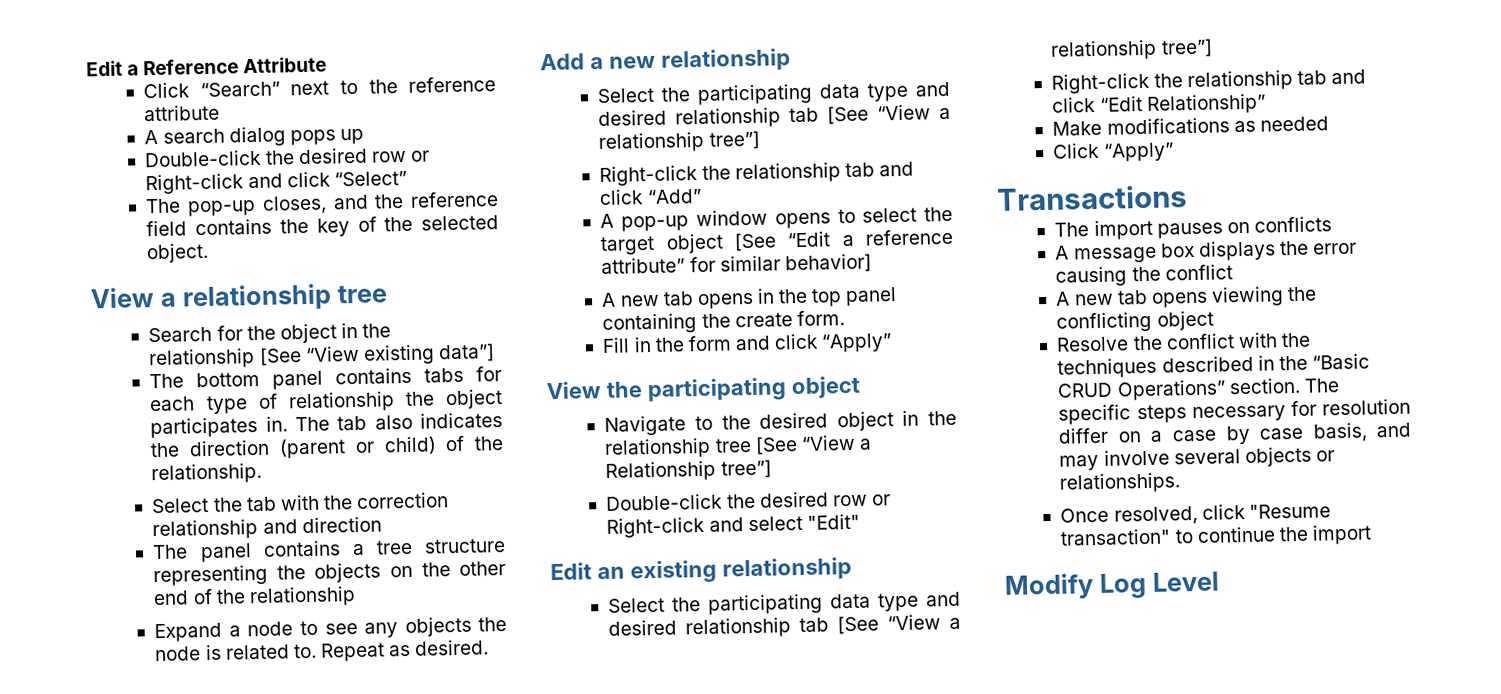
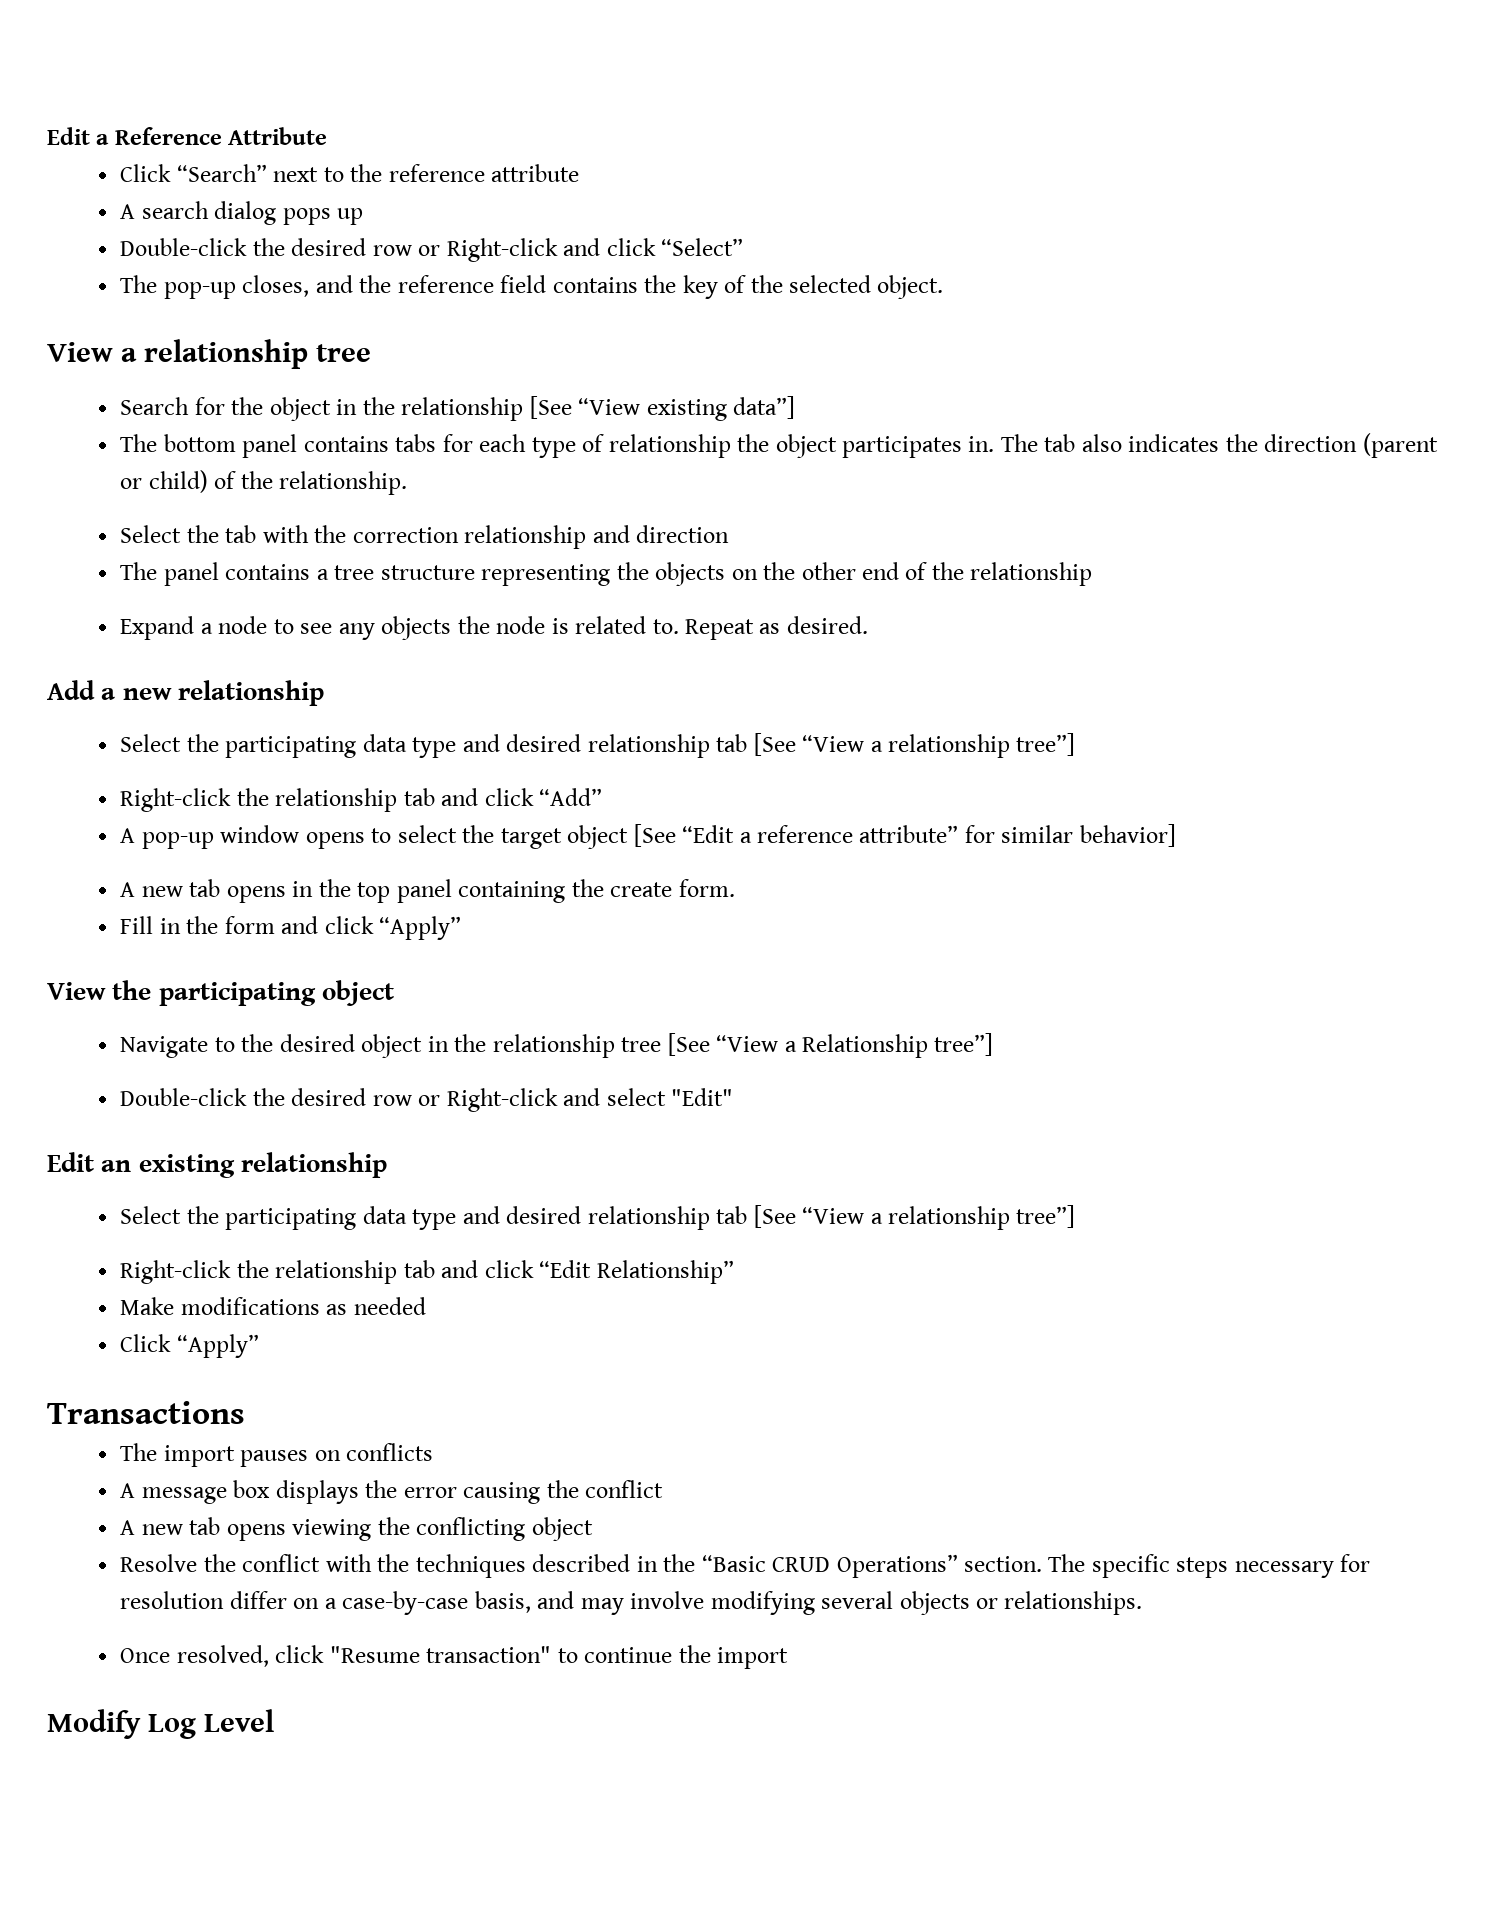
[1171,425,1303,445] case by case -> [342,1591,469,1615] case-by-case
(1170, 457) none -> [710,1591,815,1615] modifying

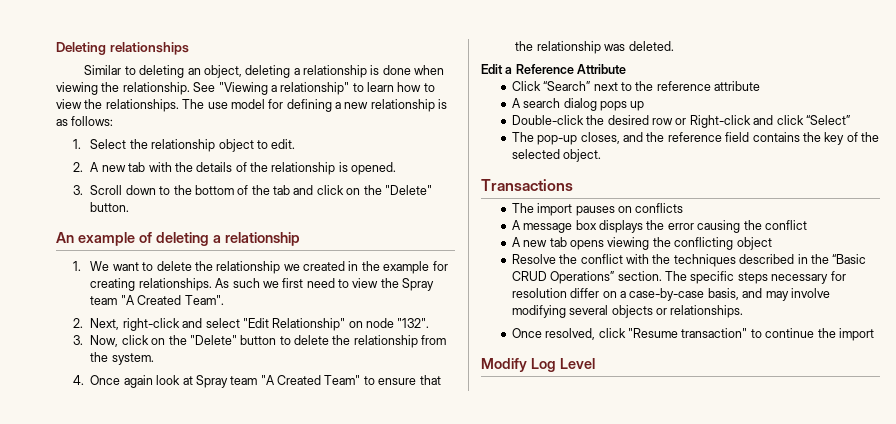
(47, 136) none -> [56,42,189,55] [84,65,445,78] [56,82,435,95] [56,99,448,112] [56,116,114,126] [73,139,296,152] [73,162,397,175] [73,185,432,195] [90,202,130,212] [56,232,300,246] [73,261,448,274] [90,278,435,291] [90,295,224,305] [73,318,430,331] [73,335,447,348] [90,352,154,365] [73,375,441,388] [515,41,674,54] Deleting relationships // Similar to deleting an object, deleting a relationship is done when viewing the relationship. See "Viewing a relationship" to learn how to view the relationships. The use model for defining a new relationship is as follows: // 1. Select the relationship object to edit. // 2. A new tab with the details of the relationship is opened. // 3. Scroll down to the bottom of the tab and click on the "Delete" button. // An example of deleting a relationship // 1. We want to delete the relationship we created in the example for creating relationships. As such we first need to view the Spray team "A Created Team". // 2. Next, right-click and select "Edit Relationship" on node "132". // 3. Now, click on the "Delete" button to delete the relationship from the system. // 4. Once again look at Spray team "A Created Team" to ensure that the relationship was deleted. //
[47,339,372,369] [120,396,796,421] [120,433,1438,458] [120,470,408,495] [120,525,730,549] [120,562,1093,586] [120,616,868,640] [47,680,324,706] [120,733,1076,758] [120,788,603,812] [120,824,1176,849] [120,879,735,903] [120,916,462,940] [47,980,394,1006] [120,1033,994,1058] [120,1088,734,1112] [47,1152,387,1178] [120,1205,1076,1230] [120,1260,734,1284] [120,1297,426,1315] [120,1334,259,1358] // View a relationship tree // Search for the object in the relationship [See “View existing data”] // The bottom panel contains tabs for each type of relationship the object participates in. The tab also indicates the direction (parent or child) of the relationship. // Select the tab with the correction relationship and direction // The panel contains a tree structure representing the objects on the other end of the relationship // Expand a node to see any objects the node is related to. Repeat as desired. // Add a new relationship // Select the participating data type and desired relationship tab [See “View a relationship tree”] // Right-click the relationship tab and click “Add” // A pop-up window opens to select the target object [See “Edit a reference attribute” for similar behavior] // A new tab opens in the top panel containing the create form. // Fill in the form and click “Apply” // View the participating object // Navigate to the desired object in the relationship tree [See “View a Relationship tree”] // Double-click the desired row or Right-click and select "Edit" // Edit an existing relationship // Select the participating data type and desired relationship tab [See “View a relationship tree”] // Right-click the relationship tab and click “Edit Relationship” // Make modifications as needed // Click “Apply” -> (602, 155) none

